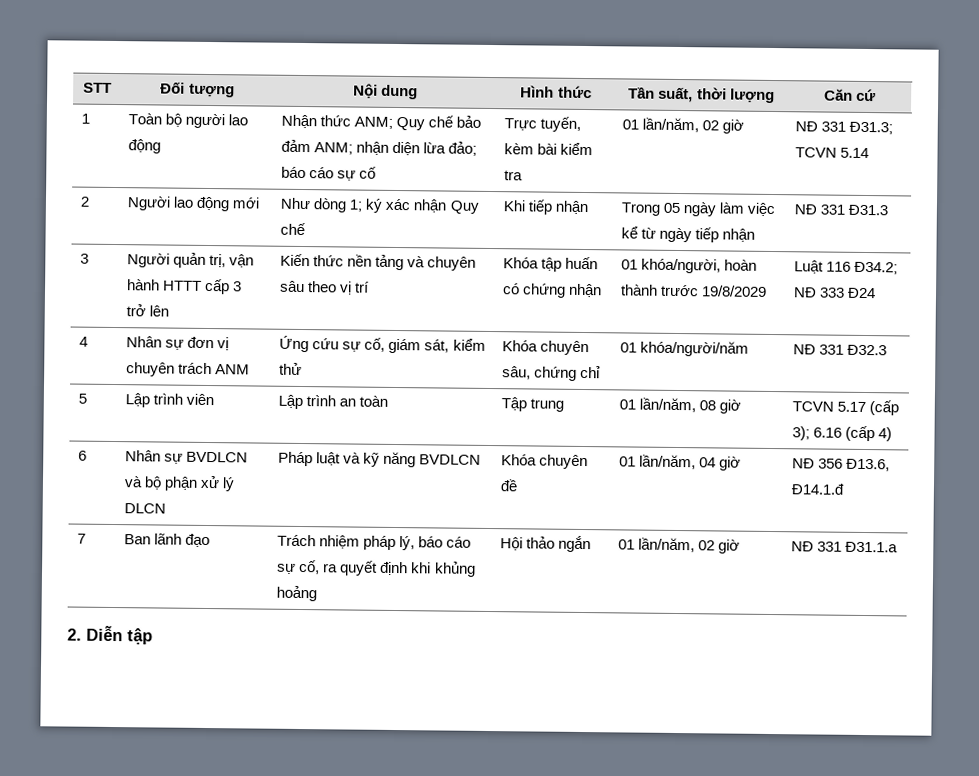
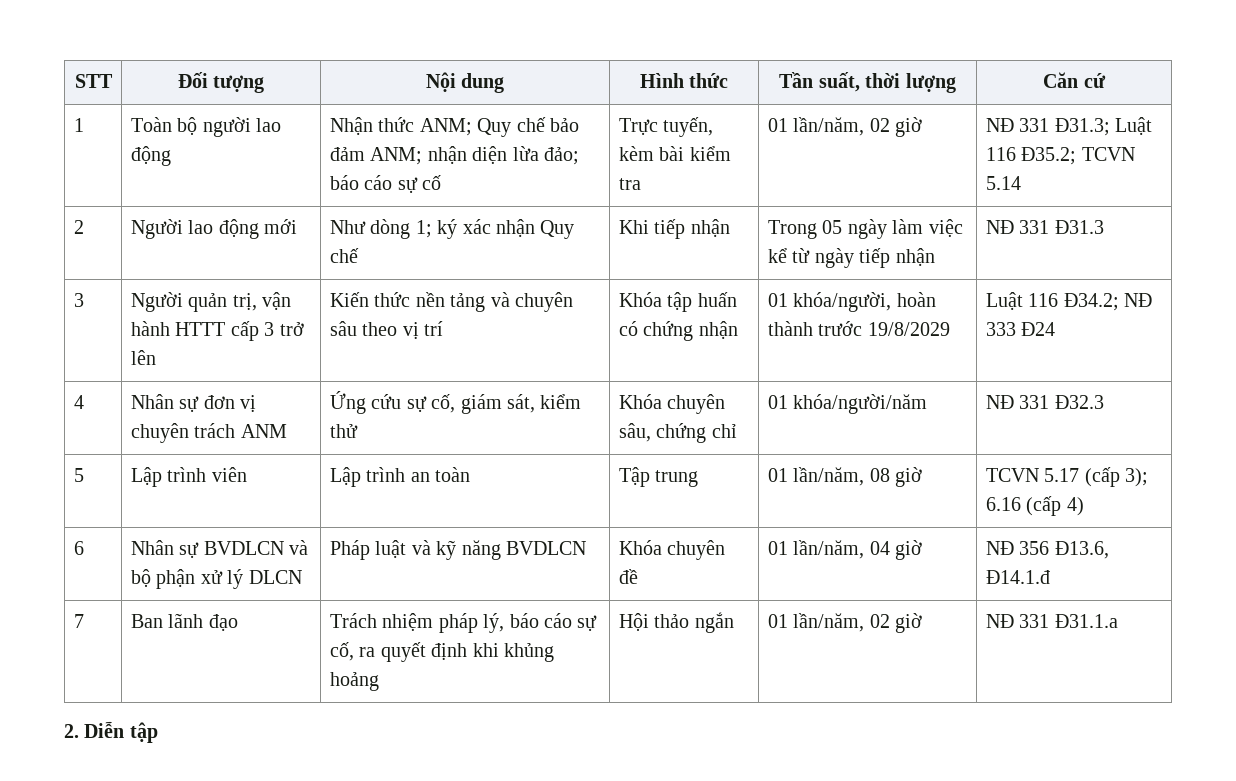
(894, 128) none -> [1115,117,1153,135] [985,147,1077,165] Luật 116 Đ35.2;

